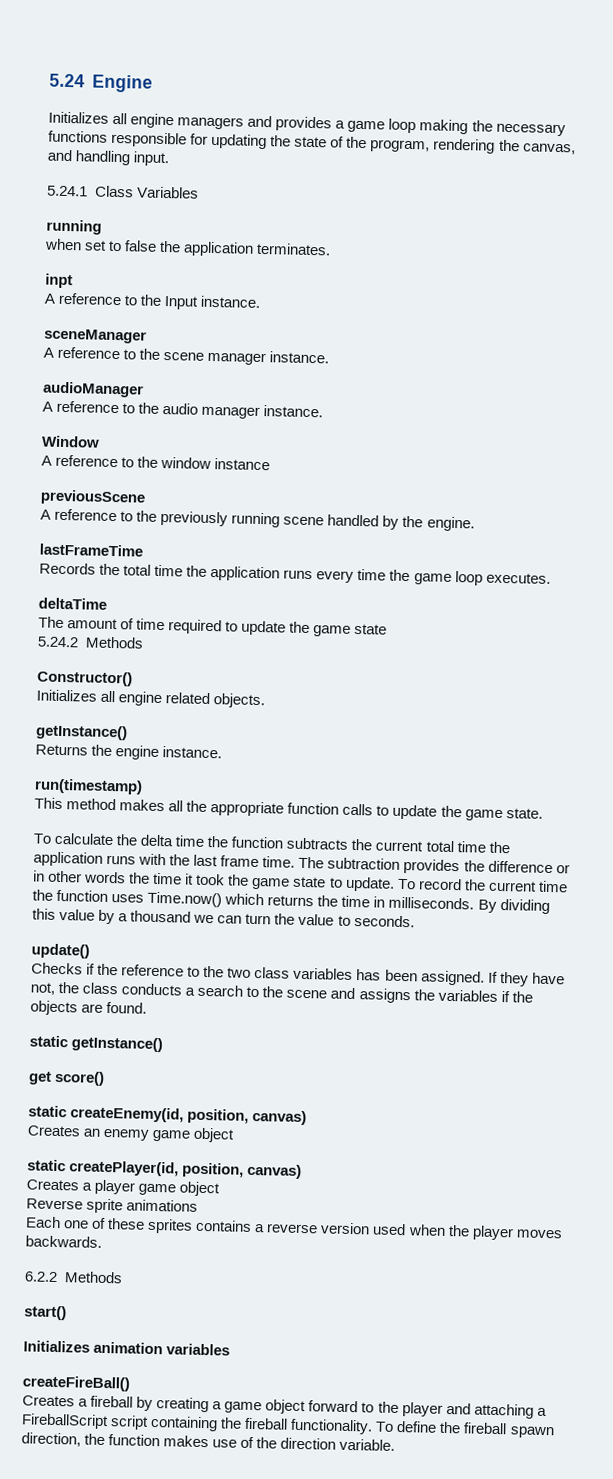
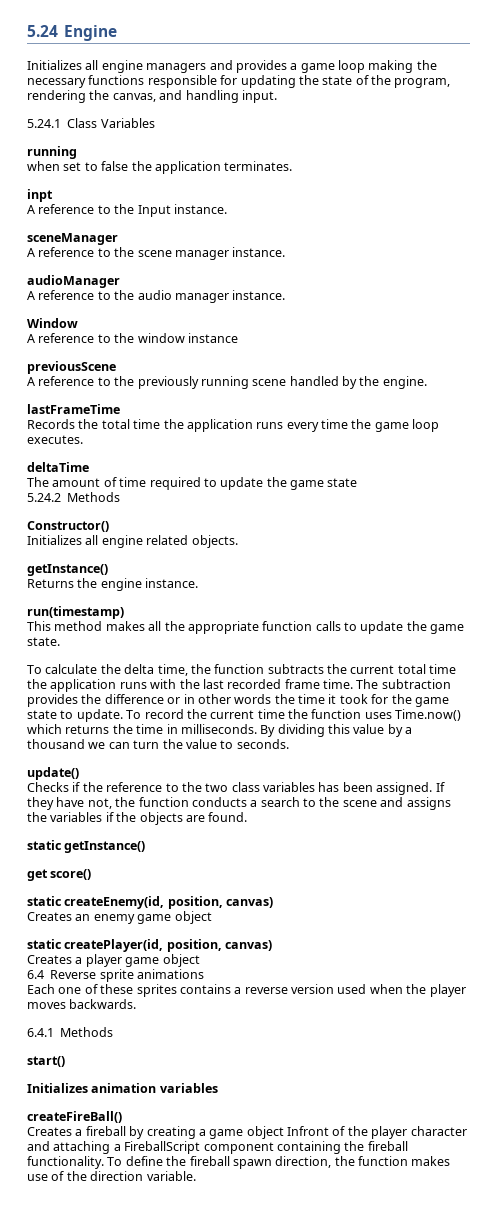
[175,835,206,847] time -> [157,664,188,676] time,
(219, 860) none -> [227,679,282,689] recorded
(226, 879) none -> [371,694,389,704] for
[82,982,119,995] class -> [138,797,189,807] function
(221, 1189) none -> [27,970,44,979] 6.4
[24,1271,58,1283] 6.2.2 -> [27,1028,54,1037] 6.4.1
[308,1400,443,1417] forward to the player -> [287,1126,467,1139] Infront of the player character
[110,1415,150,1430] script -> [203,1142,274,1154] component

